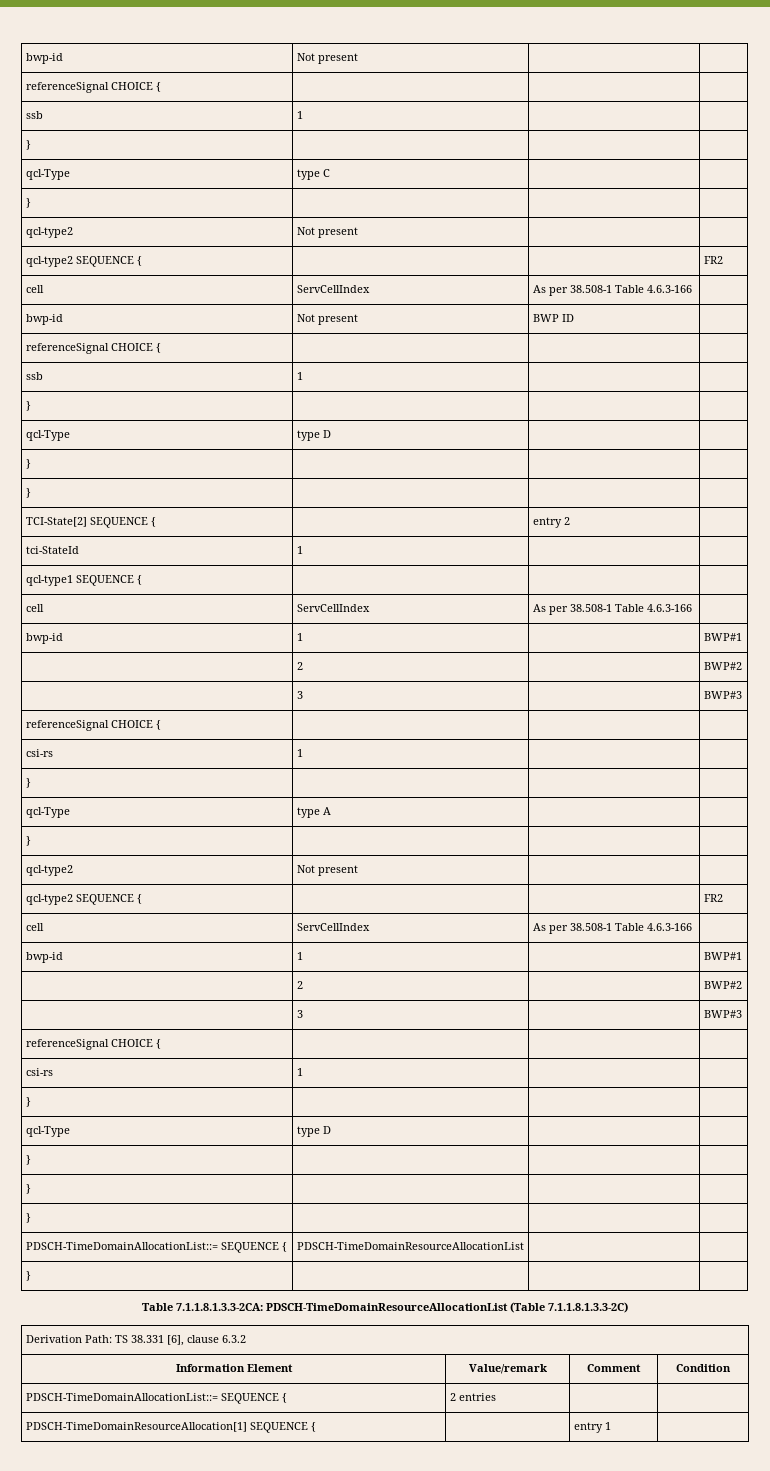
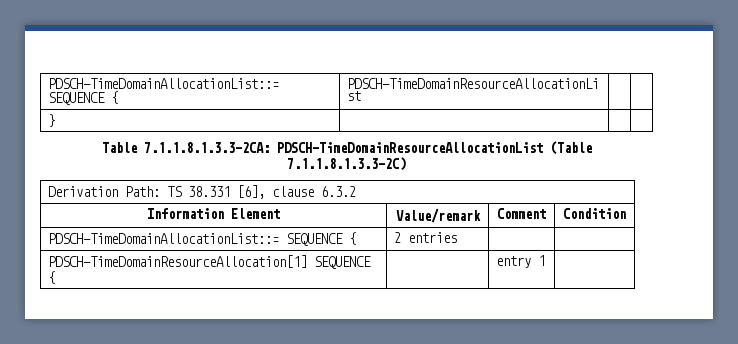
[25,53,63,64] [296,53,358,64] [25,82,161,93] [25,111,43,119] [296,111,303,119] [25,140,31,150] [25,169,70,180] [296,169,330,180] [25,198,31,208] [25,227,73,238] [296,227,358,238] [25,256,142,267] [703,256,723,264] [25,285,44,293] [296,285,370,293] [532,285,692,296] [25,314,63,325] [296,314,358,325] [532,314,574,322] [25,343,161,354] [25,372,43,380] [296,372,303,380] [25,401,31,411] [25,430,70,441] [296,430,331,441] [25,459,31,469] [25,488,31,498] [25,517,156,528] [532,517,570,528] [25,546,79,554] [296,546,303,554] [25,575,142,586] [25,604,44,612] [296,604,370,612] [532,604,692,615] [25,633,63,644] [296,633,303,641] [703,633,742,641] [296,662,303,670] [703,662,742,670] [296,691,303,699] [703,691,742,699] [25,720,161,731] [25,749,53,757] [296,749,303,757] [25,778,31,788] [25,807,70,818] [296,807,331,818] [25,836,31,846] [25,865,73,876] [296,865,358,876] [25,894,142,905] [703,894,723,902] [25,923,44,931] [296,923,370,931] [532,923,692,934] [25,952,63,963] [296,952,303,960] [703,952,742,960] [296,981,303,989] [703,981,742,989] [296,1010,303,1018] [703,1010,742,1018] [25,1039,161,1050] [25,1068,53,1076] [296,1068,303,1076] [25,1097,31,1107] [25,1126,70,1137] [296,1126,331,1137] [25,1155,31,1165] [25,1184,31,1194] [25,1213,31,1223] bwp-id | Not present | | // referenceSignal CHOICE { | | | // ssb | 1 | | // } | | | // qcl-Type | type C | | // } | | | // qcl-type2 | Not present | | // qcl-type2 SEQUENCE { | | | FR2 // cell | ServCellIndex | As per 38.508-1 Table 4.6.3-166 | // bwp-id | Not present | BWP ID | // referenceSignal CHOICE { | | | // ssb | 1 | | // } | | | // qcl-Type | type D | | // } | | | // } | | | // TCI-State[2] SEQUENCE { | | entry 2 | // tci-StateId | 1 | | // qcl-type1 SEQUENCE { | | | // cell | ServCellIndex | As per 38.508-1 Table 4.6.3-166 | // bwp-id | 1 | | BWP#1 // | 2 | | BWP#2 // | 3 | | BWP#3 // referenceSignal CHOICE { | | | // csi-rs | 1 | | // } | | | // qcl-Type | type A | | // } | | | // qcl-type2 | Not present | | // qcl-type2 SEQUENCE { | | | FR2 // cell | ServCellIndex | As per 38.508-1 Table 4.6.3-166 | // bwp-id | 1 | | BWP#1 // | 2 | | BWP#2 // | 3 | | BWP#3 // referenceSignal CHOICE { | | | // csi-rs | 1 | | // } | | | // qcl-Type | type D | | // } | | | // } | | | // } | | | // -> (48, 83) none

